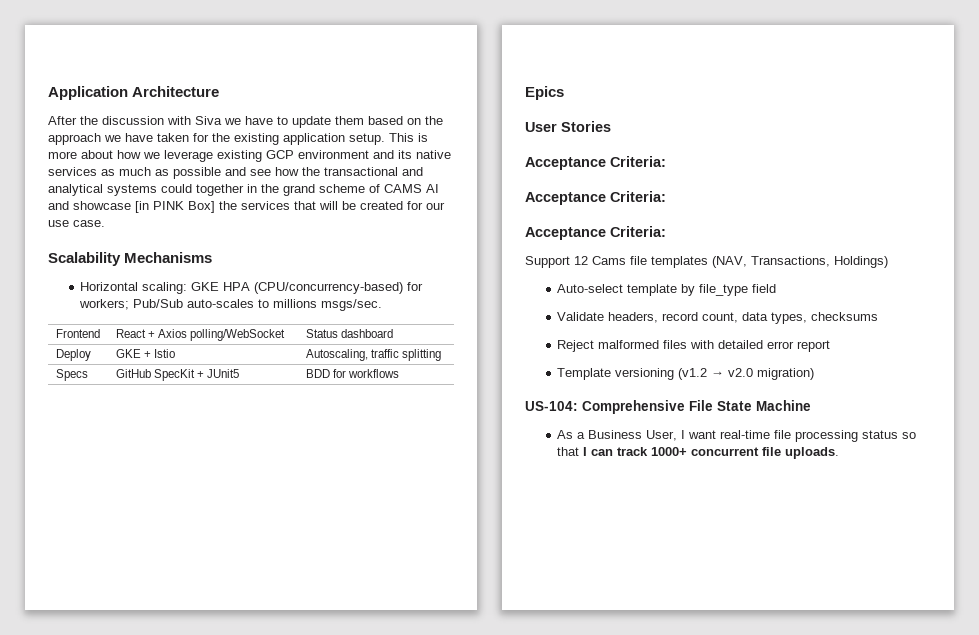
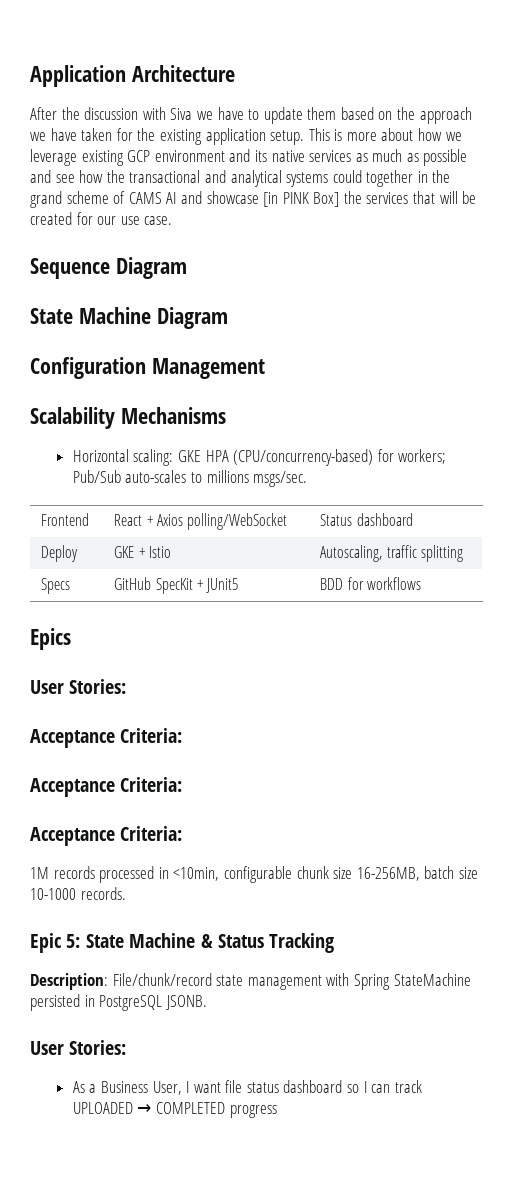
(105, 223) none -> [30,257,187,279] [30,307,228,329] [30,357,265,379] // Sequence Diagram // State Machine Diagram // Configuration Management
[561,121,611,132] Stories -> [69,679,127,694] Stories:
[525,256,888,268] [557,284,777,296] [557,312,879,324] [557,340,831,352] [557,368,815,380] [525,400,811,414] Support 12 Cams file templates (NAV, Transactions, Holdings) // Auto-select template by file_type field // Validate headers, record count, data types, checksums // Reject malformed files with detailed error report // Template versioning (v1.2 → v2.0 migration) // US-104: Comprehensive File State Machine -> [30,866,478,883] [30,887,126,900] [30,933,335,953] [30,973,471,990] [30,994,207,1011] [30,1040,127,1055] 1M records processed in <10min, configurable chunk size 16-256MB, batch size 10-1000 records. // Epic 5: State Machine & Status Tracking // Description: File/chunk/record state management with Spring StateMachine persisted in PostgreSQL JSONB. // User Stories:
[720,430,917,442] [557,447,840,459] real-time file processing status so that I can track 1000+ concurrent file uploads. -> [225,1080,422,1093] [72,1102,277,1118] file status dashboard so I can track UPLOADED → COMPLETED progress

